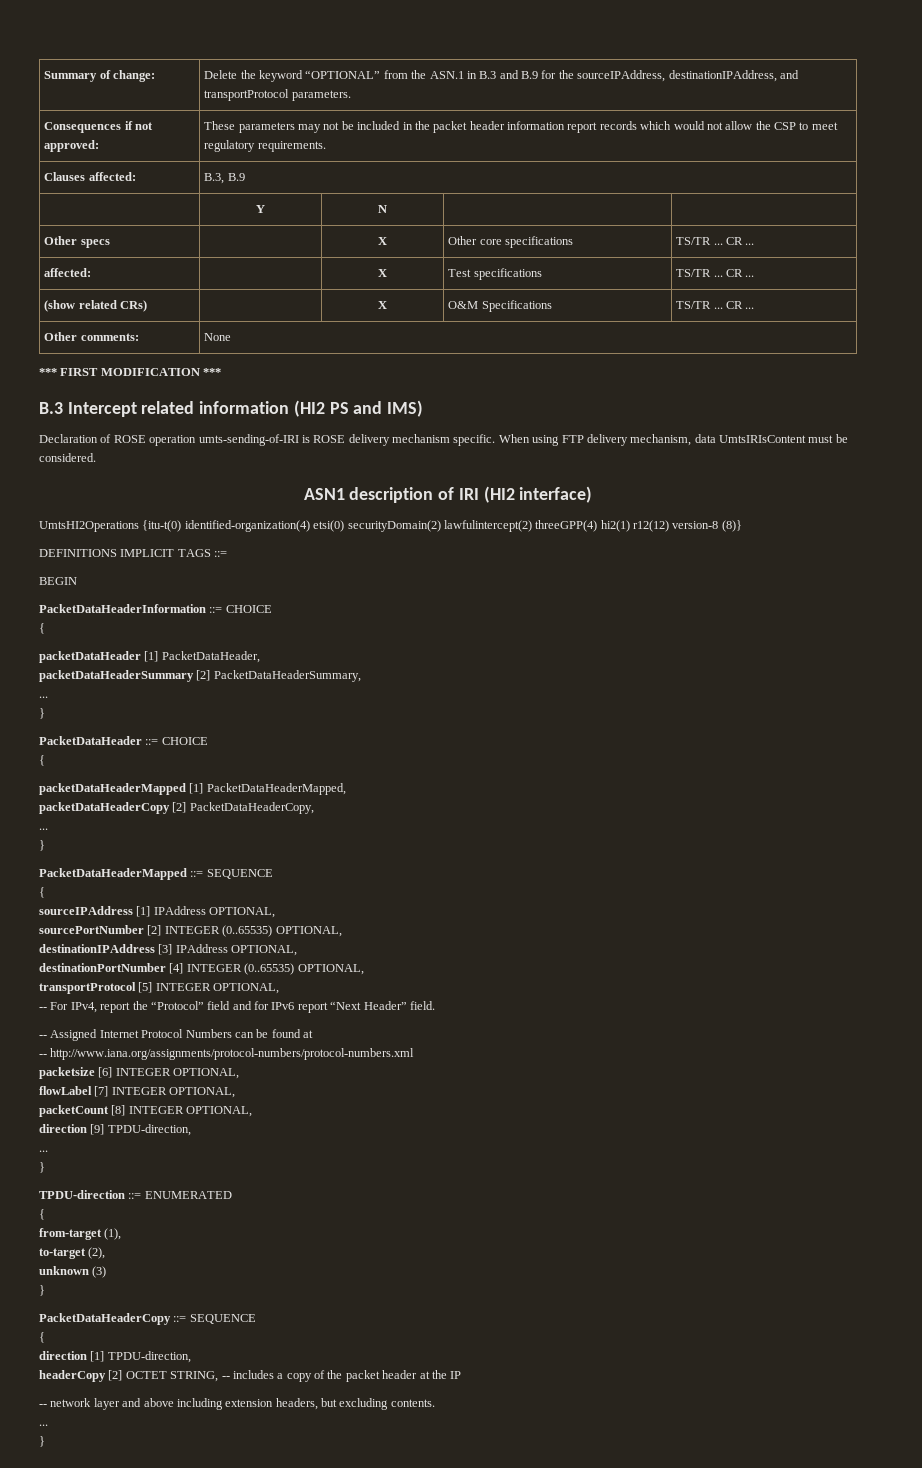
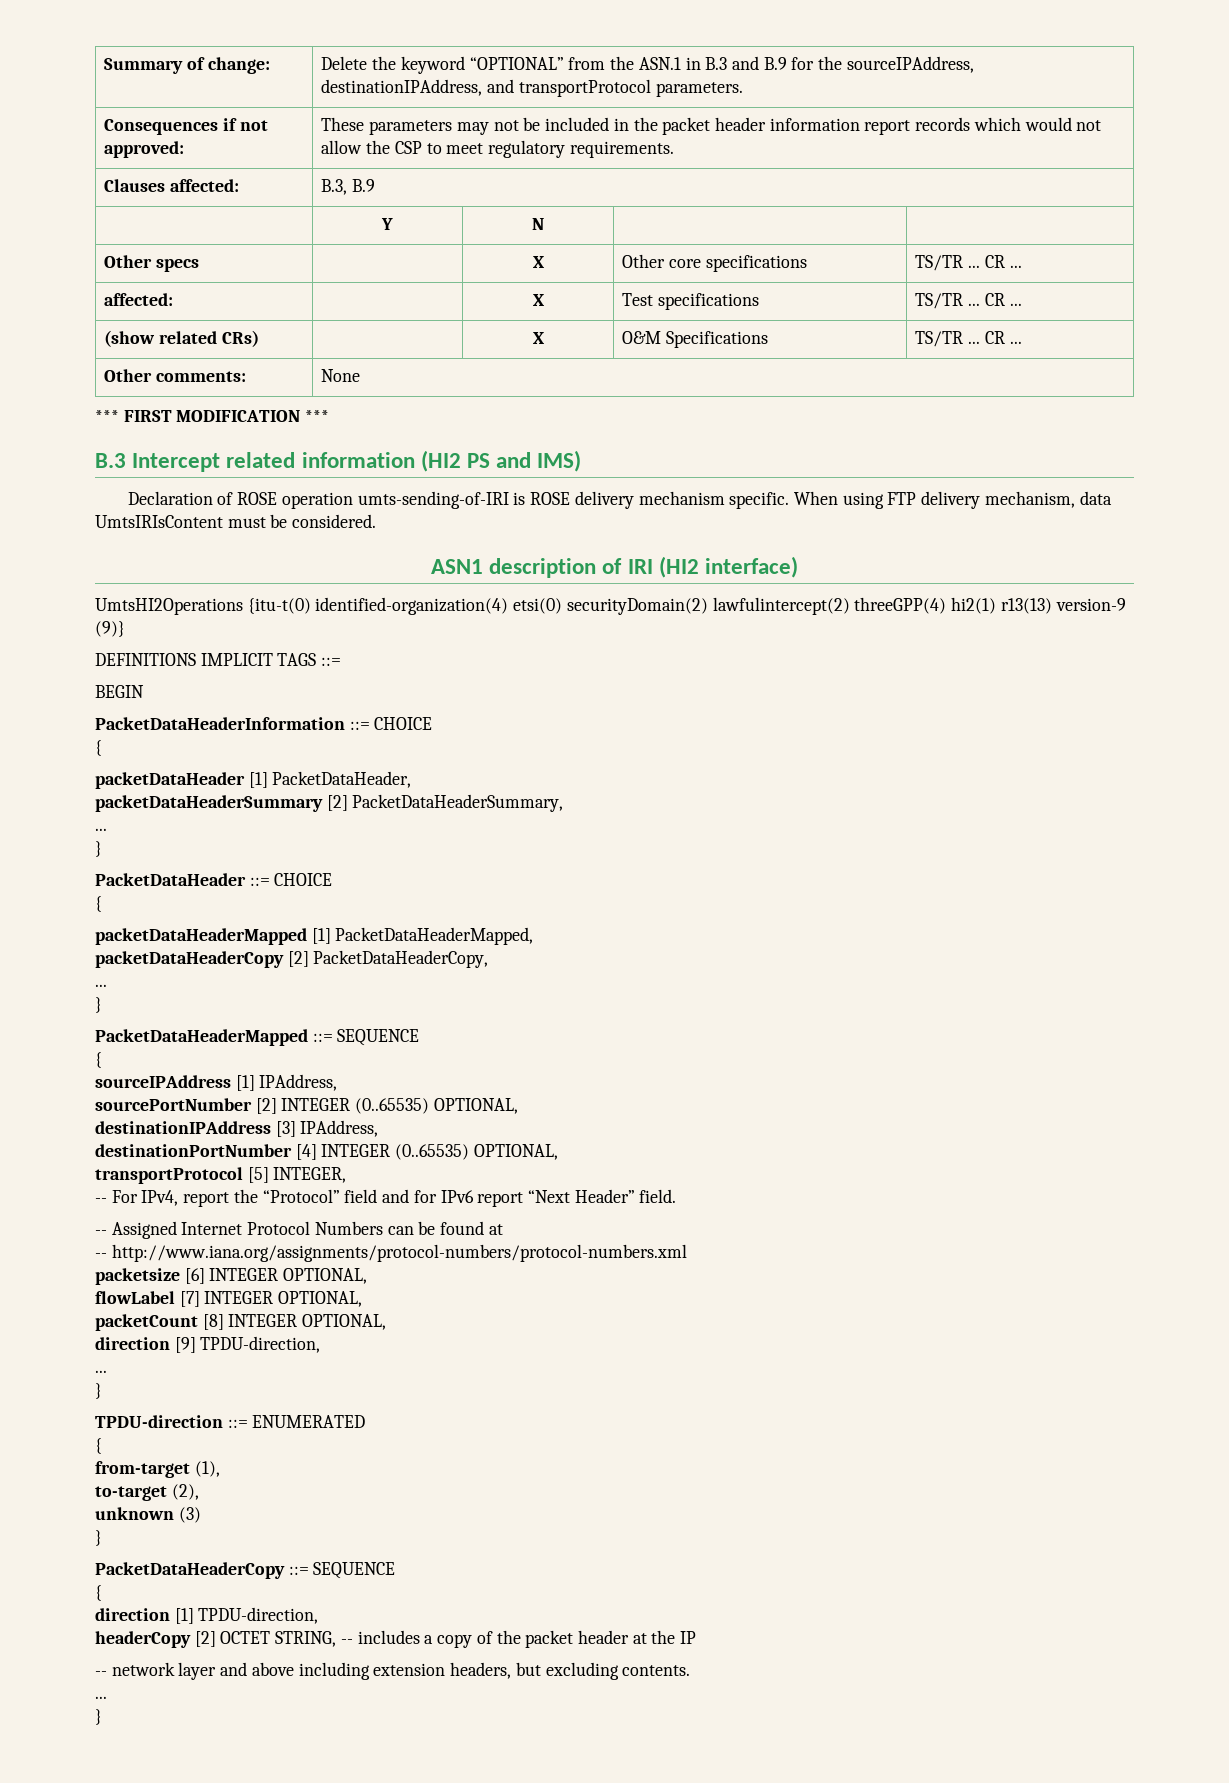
[633,520,742,532] r12(12) version-8 (8)} -> [1000,598,1126,614] [95,621,125,637] r13(13) version-9 (9)}
[153,906,276,918] IPAddress OPTIONAL, -> [259,1074,338,1091] IPAddress,
[175,944,298,956] IPAddress OPTIONAL, -> [300,1120,379,1137] IPAddress,
[155,983,280,994] INTEGER OPTIONAL, -> [273,1167,347,1183] INTEGER,

